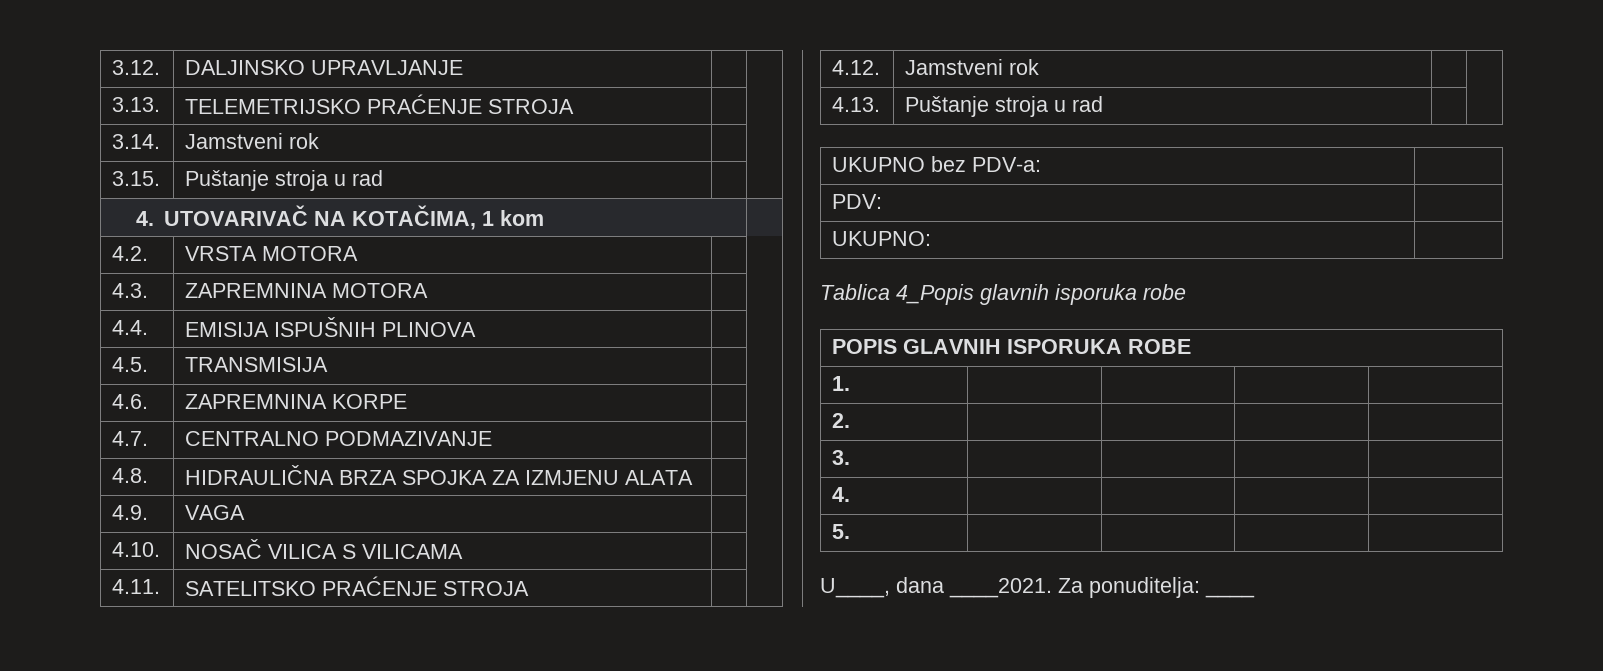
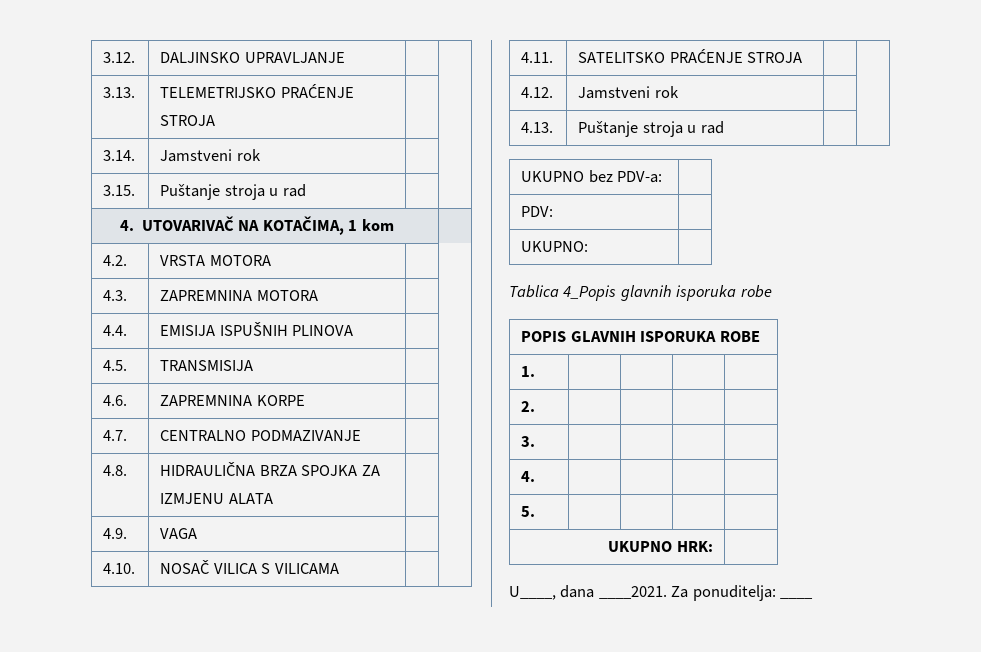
(851, 531) none -> [608,541,713,552] // UKUPNO HRK: |

